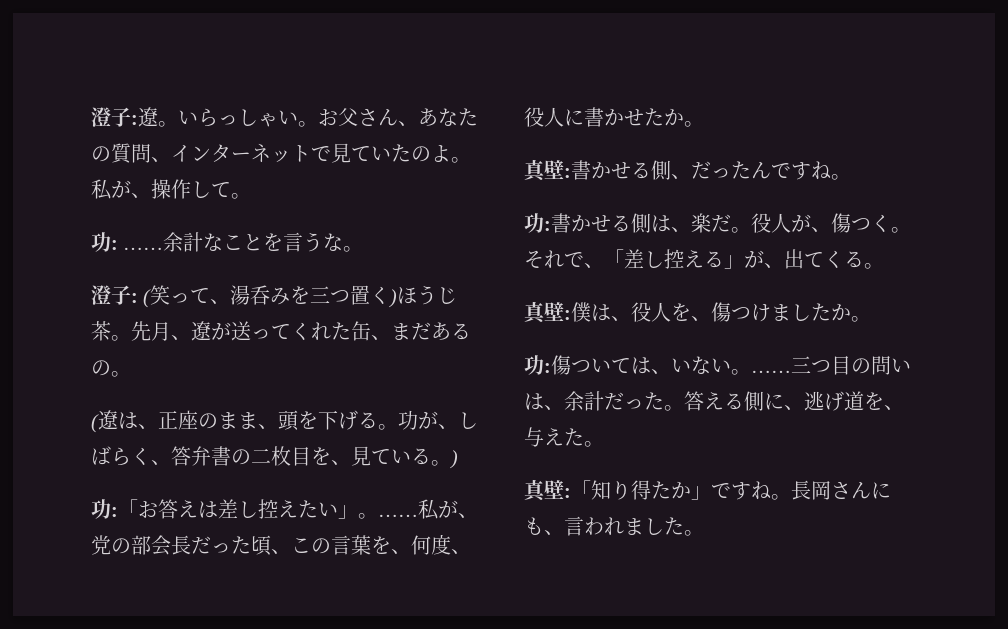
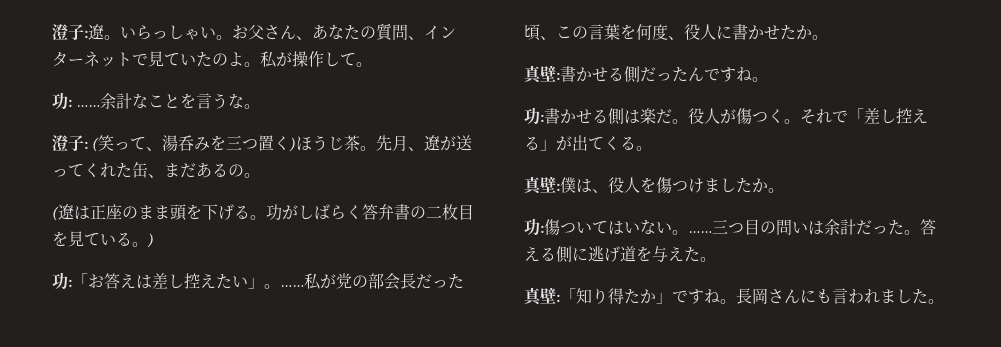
[131,193,151,198] 、 -> (292, 59) none
[138,424,158,429] 、 -> (90, 213) none
[258,424,278,429] 、 -> (170, 212) none
[438,424,458,429] 、 -> (298, 212) none
[151,460,171,465] 、 -> (362, 212) none
[331,460,351,465] 、 -> (68, 239) none
[458,513,478,518] 、 -> (336, 281) none
[391,549,411,554] 、 -> (636, 32) none
[671,174,691,179] 、 -> (640, 74) none
[671,227,691,232] 、 -> (640, 117) none
[811,227,831,232] 、 -> (736, 116) none
[584,263,604,268] 、 -> (848, 116) none
[764,263,784,268] 、 -> (572, 143) none
[691,316,711,321] 、 -> (656, 185) none
[651,369,671,374] 、 -> (624, 228) none
[544,405,564,410] 、 -> (824, 228) none
[784,405,804,410] 、 -> (588, 254) none
[884,405,904,410] 、 -> (652, 254) none
[544,530,564,535] 、 -> (832, 296) none

